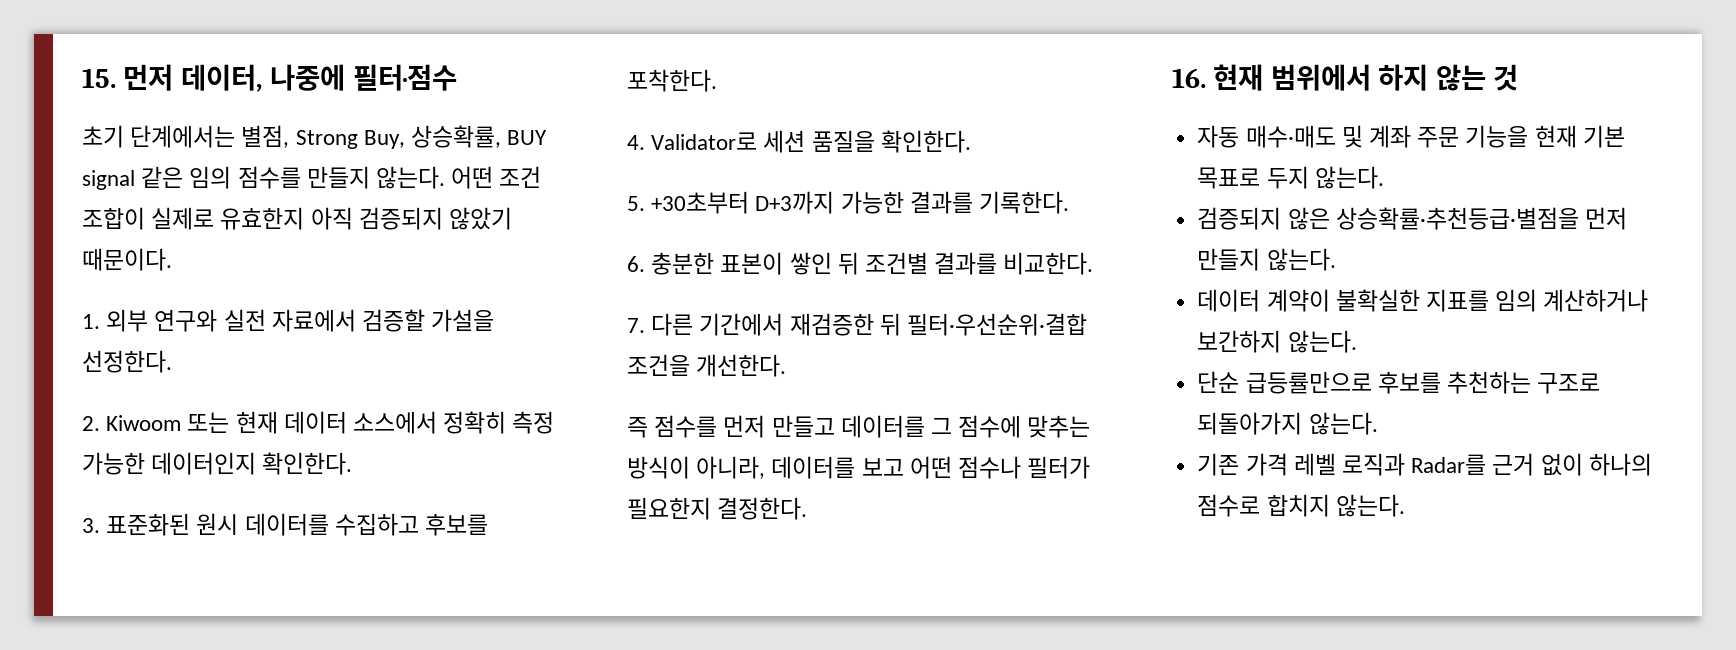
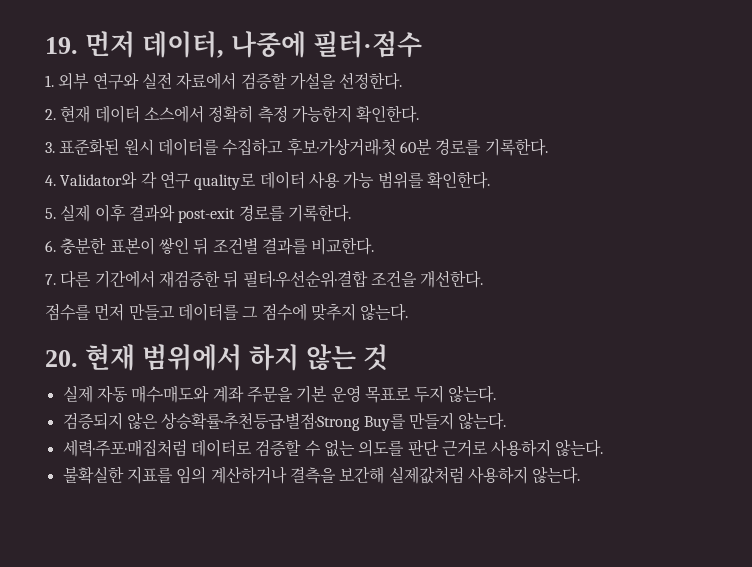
[82,68,116,88] 15. -> [45,37,78,54] 19.
[82,125,548,149] [82,166,542,190] [82,207,513,230] [82,248,172,271] // 초기 단계에서는 별점, Strong Buy, 상승확률, BUY signal 같은 임의 점수를 만들지 않는다. 어떤 조건 조합이 실제로 유효한지 아직 검증되지 않았기 때문이다. -> (423, 44) none
[106,412,230,433] Kiwoom 또는 -> (56, 114) none
[82,452,257,475] 가능한 데이터인지 -> [291,105,352,123] 가능한지
[425,513,489,536] [627,69,717,92] [627,130,971,153] [627,191,973,214] 후보를 포착한다. // 4. Validator로 세션 품질을 확인한다. // 5. +30초부터 D+3까지 가능한 결과를 -> [286,138,548,156] [45,171,490,190] [45,204,285,223] 후보·가상거래·첫 60분 경로를 기록한다. // 4. Validator와 각 연구 quality로 데이터 사용 가능 범위를 확인한다. // 5. 실제 이후 결과와 post-exit 경로를
[627,417,648,438] 즉 -> (484, 279) none
[1027,415,1091,438] [627,456,1091,479] [627,497,808,520] [1172,68,1206,88] 맞추는 방식이 아니라, 데이터를 보고 어떤 점수나 필터가 필요한지 결정한다. // 16. -> [310,303,409,321] [45,350,78,367] 맞추지 않는다. // 20.
[1197,125,1625,148] 자동 매수·매도 및 계좌 주문 기능을 현재 기본 -> [62,385,361,403] 실제 자동 매수·매도와 계좌 주문을 기본 운영
[1335,207,1627,230] 상승확률·추천등급·별점을 먼저 -> [161,412,406,431] 상승확률·추천등급·별점·Strong Buy를
[1197,289,1649,312] [1197,330,1357,353] [1197,371,1601,394] [1197,412,1378,435] [1197,453,1652,476] [1197,494,1330,517] 데이터 계약이 불확실한 지표를 임의 계산하거나 보간하지 않는다. // 단순 급등률만으로 후보를 추천하는 구조로 되돌아가지 않는다. // 기존 가격 레벨 로직과 Radar를 근거 없이 하나의 점수로 합치지 -> [62,439,604,457] [62,466,528,484] 세력·주포·매집처럼 데이터로 검증할 수 없는 의도를 판단 근거로 사용하지 않는다. // 불확실한 지표를 임의 계산하거나 결측을 보간해 실제값처럼 사용하지

